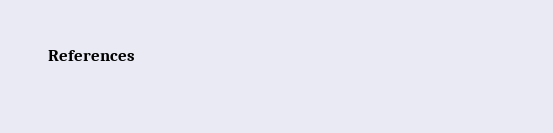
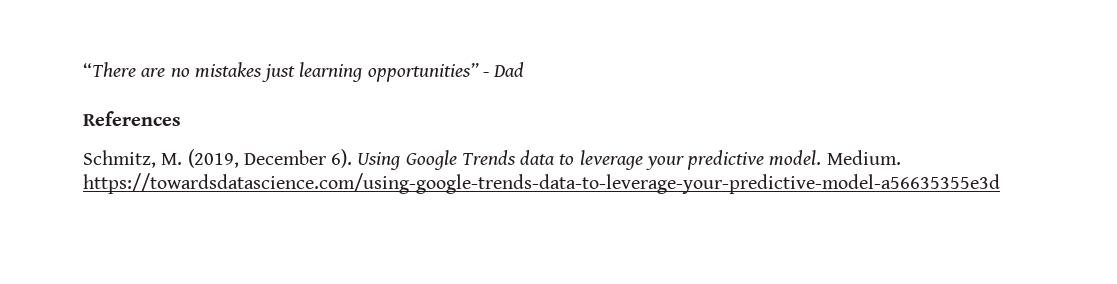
[48,50,135,61] References -> [83,62,525,82] [83,111,181,126] [83,149,901,170] [83,173,1000,194] “There are no mistakes just learning opportunities” - Dad // References // Schmitz, M. (2019, December 6). Using Google Trends data to leverage your predictive model. Medium. https://towardsdatascience.com/using-google-trends-data-to-leverage-your-predictive-model-a56635355e3d

